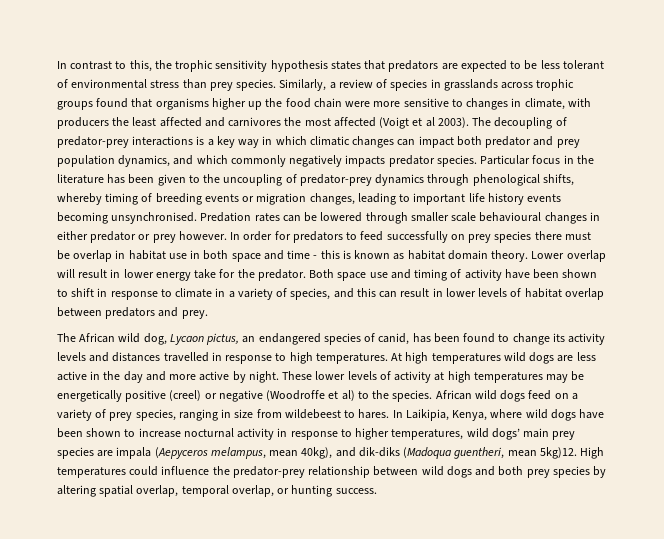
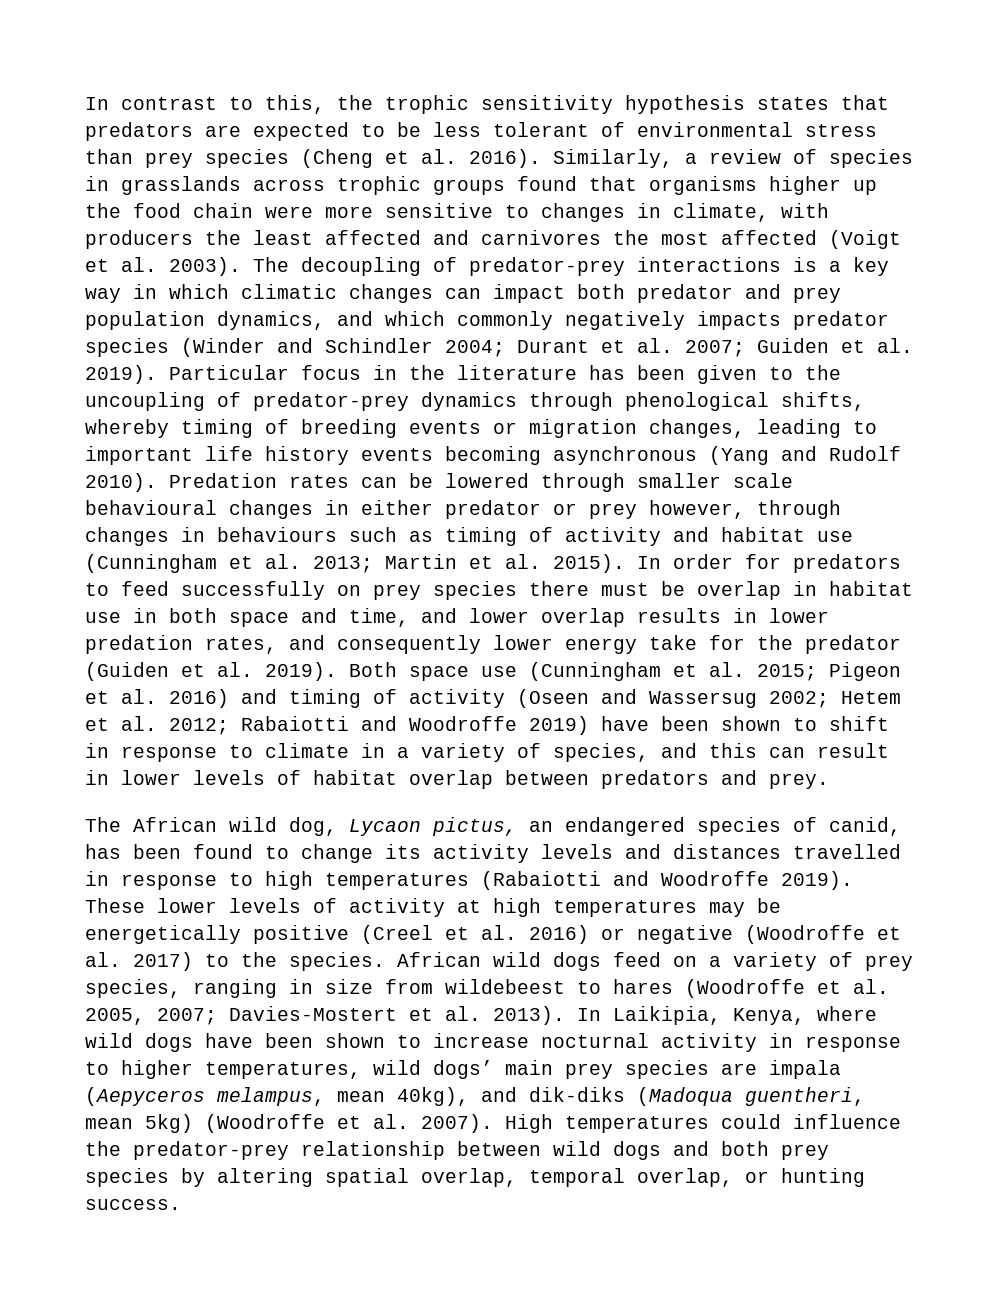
[236,79,277,91] species. -> [205,149,541,168] species (Cheng et al. 2016).
[425,117,435,127] al -> [121,257,157,272] al.
[436,155,477,167] species. -> [85,338,913,357] [85,365,157,384] species (Winder and Schindler 2004; Durant et al. 2007; Guiden et al. 2019).
[111,212,198,224] unsynchronised. -> [553,446,901,465] [85,473,157,492] asynchronous (Yang and Rudolf 2010).
[178,231,227,240] however. -> [649,500,841,519] [85,527,853,546] [85,554,625,573] however, through changes in behaviours such as timing of activity and habitat use (Cunningham et al. 2013; Martin et al. 2015).
[287,250,606,262] [57,269,502,281] time - this is known as habitat domain theory. Lower overlap will result in lower energy take for the predator. Both space use and timing of activity -> [349,608,829,627] [85,635,901,654] [85,662,901,681] [85,689,901,708] [85,716,589,735] time, and lower overlap results in lower predation rates, and consequently lower energy take for the predator (Guiden et al. 2019). Both space use (Cunningham et al. 2015; Pigeon et al. 2016) and timing of activity (Oseen and Wassersug 2002; Hetem et al. 2012; Rabaiotti and Woodroffe 2019)
[315,352,596,364] [57,371,279,383] temperatures. At high temperatures wild dogs are less active in the day and more active by night. -> [325,871,853,890] temperatures (Rabaiotti and Woodroffe 2019).
[169,390,202,401] (creel) -> [361,925,589,944] (Creel et al. 2016)
[341,390,355,401] al) -> [85,952,193,971] al. 2017)
[358,409,390,419] hares. -> [613,979,889,998] [85,1006,565,1025] hares (Woodroffe et al. 2005, 2007; Davies-Mostert et al. 2013).
[539,447,577,459] 5kg)12. -> [145,1114,493,1133] 5kg) (Woodroffe et al. 2007).

